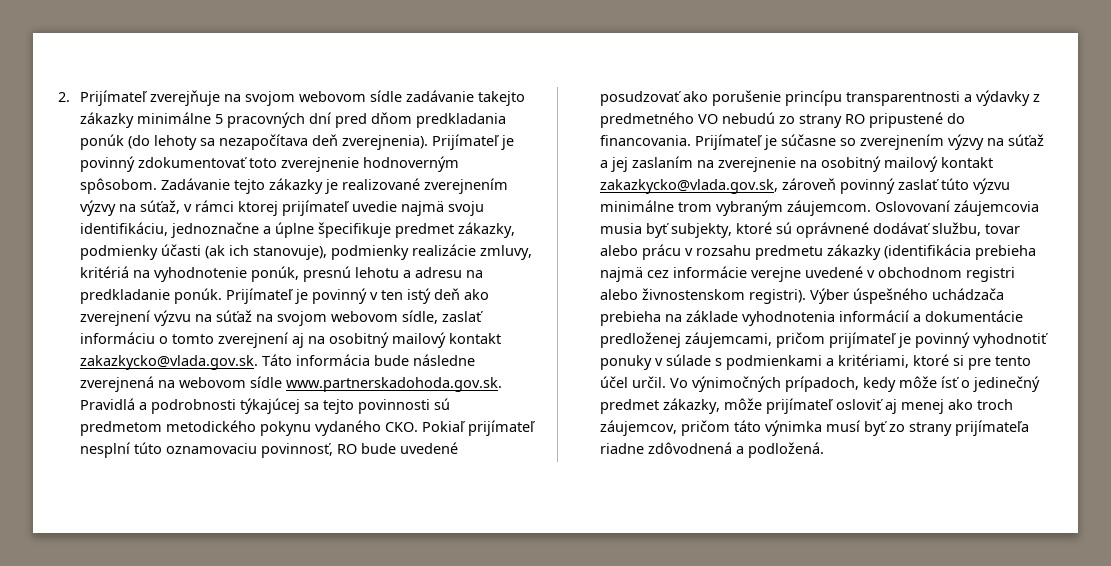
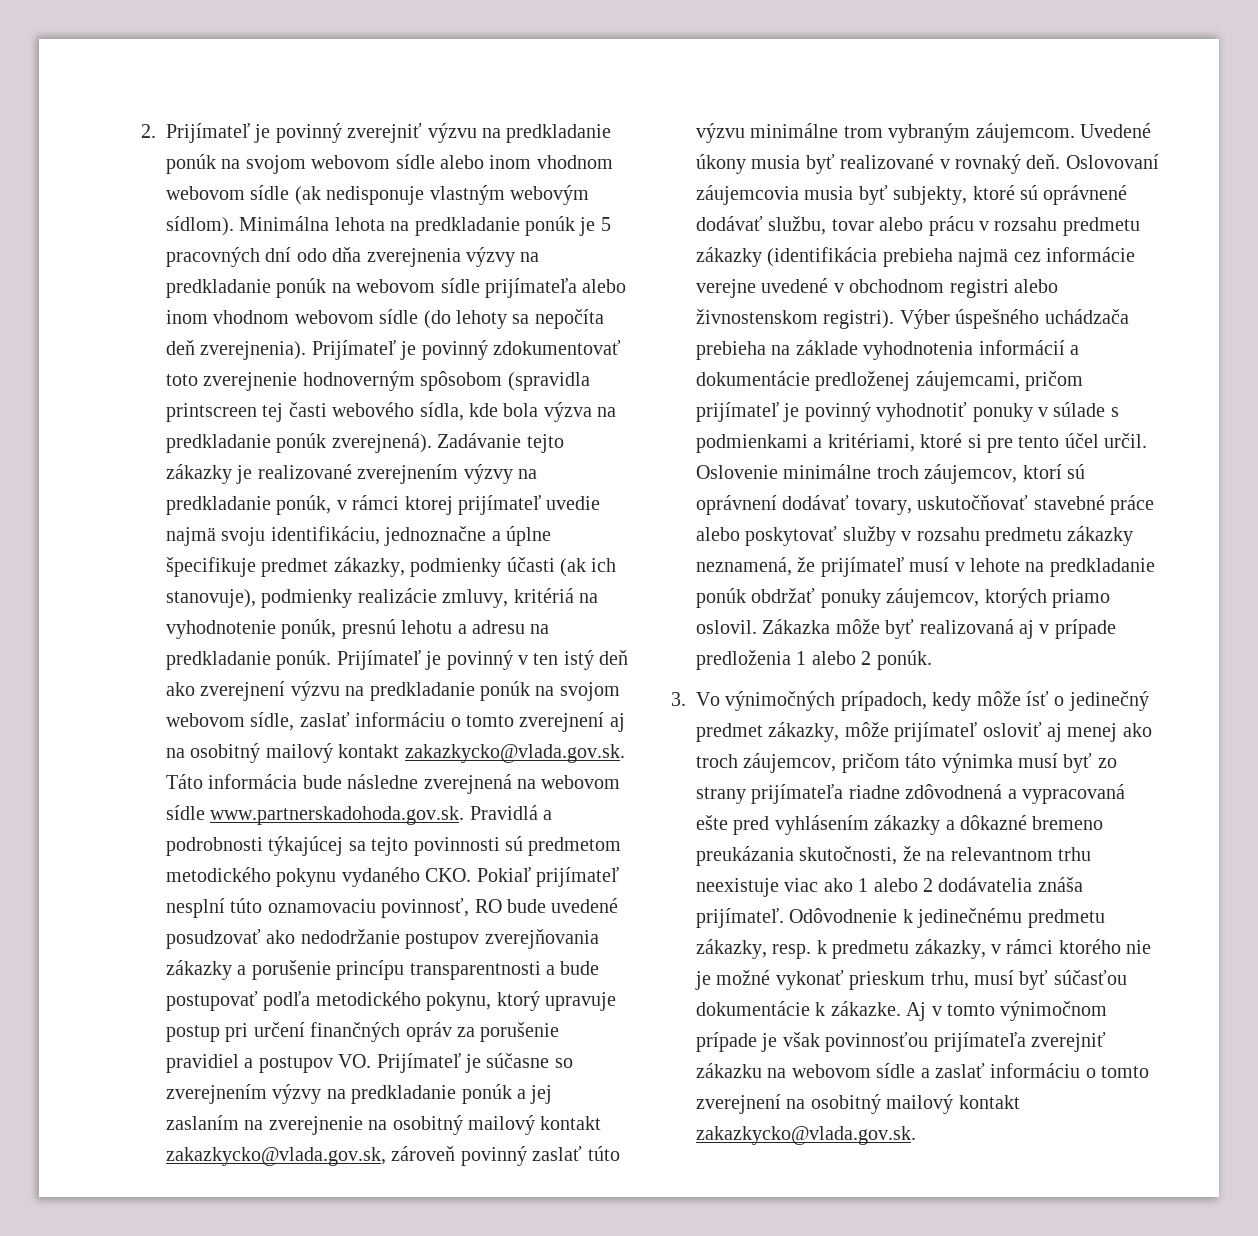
[150,90,526,106] [80,112,507,128] [80,134,125,150] zverejňuje na svojom webovom sídle zadávanie takejto zákazky minimálne 5 pracovných dní pred dňom predkladania ponúk -> [254,123,612,143] [166,154,613,174] [166,185,589,205] [166,216,611,236] [166,247,540,267] [166,278,627,298] [166,309,419,324] je povinný zverejniť výzvu na predkladanie ponúk na svojom webovom sídle alebo inom vhodnom webovom sídle (ak nedisponuje vlastným webovým sídlom). Minimálna lehota na predkladanie ponúk je 5 pracovných dní odo dňa zverejnenia výzvy na predkladanie ponúk na webovom sídle prijímateľa alebo inom vhodnom webovom sídle
[219,134,309,150] nezapočítava -> [534,309,604,329] nepočíta
[80,178,158,194] spôsobom. -> [420,371,590,391] [166,402,617,422] [166,433,432,453] spôsobom (spravidla printscreen tej časti webového sídla, kde bola výzva na predkladanie ponúk zverejnená).
[140,200,181,214] súťaž, -> [166,495,332,515] predkladanie ponúk,
[216,310,253,322] súťaž -> [369,681,530,701] predkladanie ponúk
[712,90,1041,106] [600,112,966,128] [600,135,692,146] porušenie princípu transparentnosti a výdavky z predmetného VO nebudú zo strany RO pripustené do financovania. -> [300,929,599,949] [166,960,600,980] [166,991,616,1011] [166,1022,560,1042] [166,1054,372,1073] nedodržanie postupov zverejňovania zákazky a porušenie princípu transparentnosti a bude postupovať podľa metodického pokynu, ktorý upravuje postup pri určení finančných opráv za porušenie pravidiel a postupov VO.
[1008,134,1045,146] súťaž -> [351,1084,512,1104] predkladanie ponúk
(872, 208) none -> [1080,123,1151,138] [696,154,1061,174] Uvedené úkony musia byť realizované v rovnaký deň.
(667, 382) none -> [696,464,1085,484] [696,495,1154,515] [696,526,1134,546] [696,557,1155,577] [696,588,1110,608] [696,619,1116,639] [696,650,932,670] [671,692,686,706] Oslovenie minimálne troch záujemcov, ktorí sú oprávnení dodávať tovary, uskutočňovať stavebné práce alebo poskytovať služby v rozsahu predmetu zákazky neznamená, že prijímateľ musí v lehote na predkladanie ponúk obdržať ponuky záujemcov, ktorých priamo oslovil. Zákazka môže byť realizovaná aj v prípade predloženia 1 alebo 2 ponúk. // 3.
[748,442,825,458] podložená. -> [1022,784,1125,804] [696,815,1104,835] [696,846,1091,866] [696,877,1083,897] [696,908,1105,928] [696,939,1152,959] [695,970,1127,990] [696,1001,1108,1021] [696,1032,1106,1052] [696,1063,1150,1078] [696,1094,1020,1114] [696,1126,916,1145] vypracovaná ešte pred vyhlásením zákazky a dôkazné bremeno preukázania skutočnosti, že na relevantnom trhu neexistuje viac ako 1 alebo 2 dodávatelia znáša prijímateľ. Odôvodnenie k jedinečnému predmetu zákazky, resp. k predmetu zákazky, v rámci ktorého nie je možné vykonať prieskum trhu, musí byť súčasťou dokumentácie k zákazke. Aj v tomto výnimočnom prípade je však povinnosťou prijímateľa zverejniť zákazku na webovom sídle a zaslať informáciu o tomto zverejnení na osobitný mailový kontakt zakazkycko@vlada.gov.sk.

